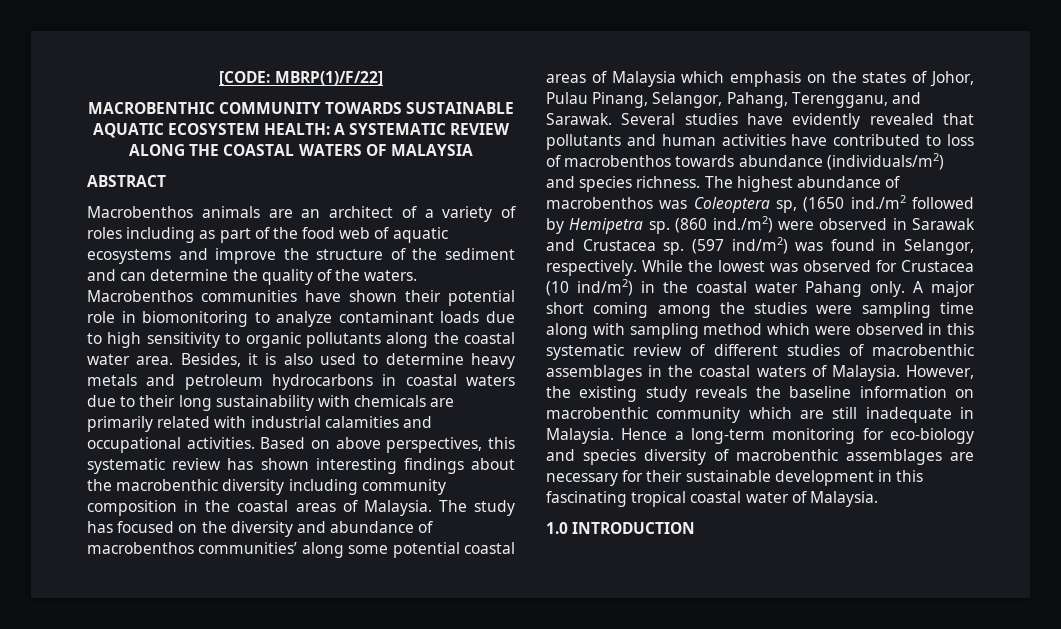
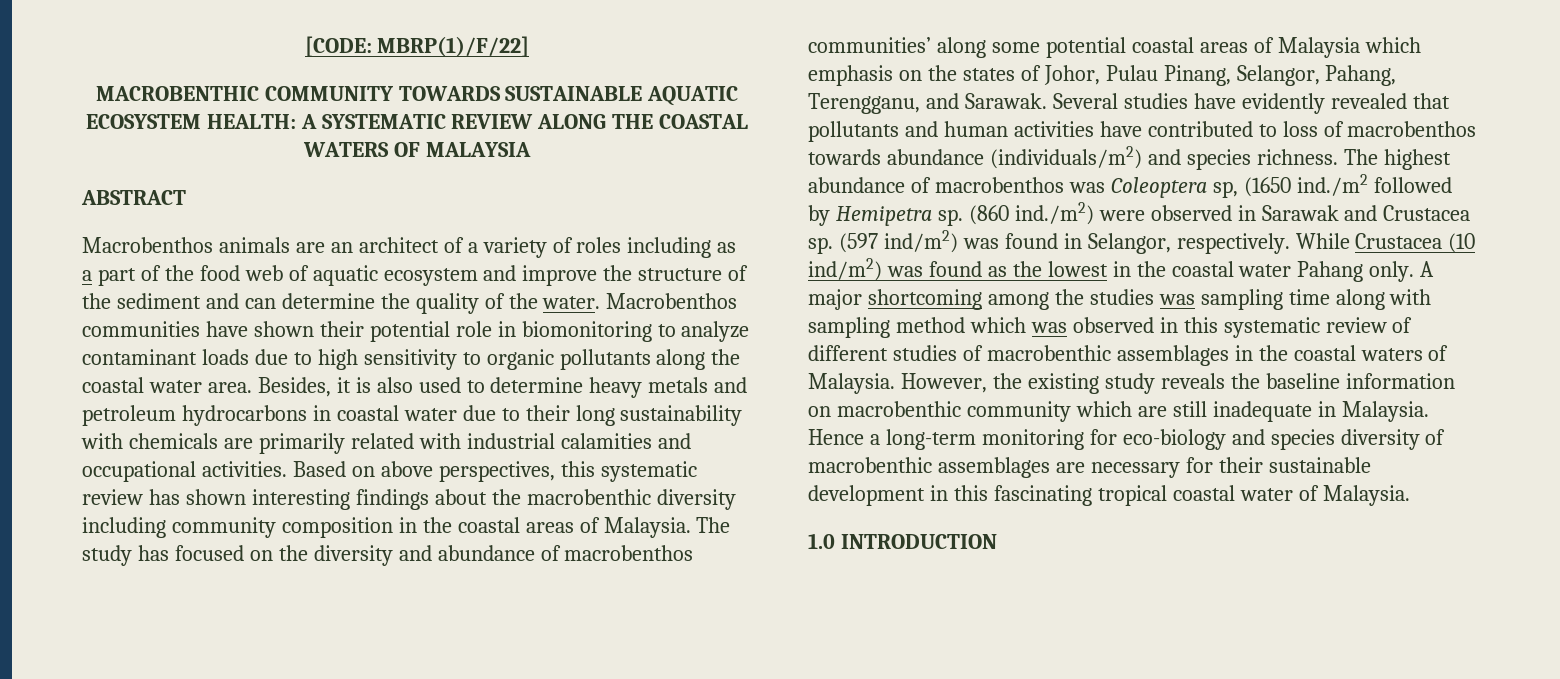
(216, 234) none -> [82,270,92,281] a
[87,249,171,264] ecosystems -> [383,268,478,286] ecosystem
[364,270,418,281] waters. -> [542,296,601,309] water.
[465,375,515,386] waters -> [403,408,457,421] water
[688,260,974,272] [546,279,633,296] the lowest was observed for Crustacea (10 ind/m2) -> [1355,233,1476,253] [808,258,1108,281] Crustacea (10 ind/m2) was found as the lowest
[546,302,649,318] short coming -> [867,289,982,310] shortcoming
[816,305,853,314] were -> [1158,294,1195,305] was
[814,326,851,335] were -> [1030,322,1067,333] was

